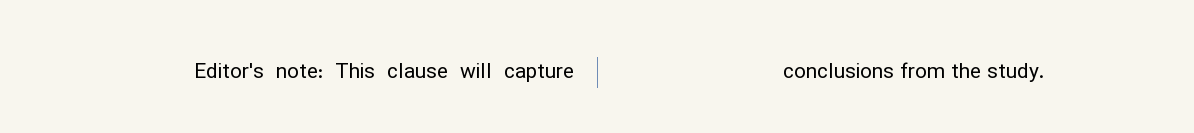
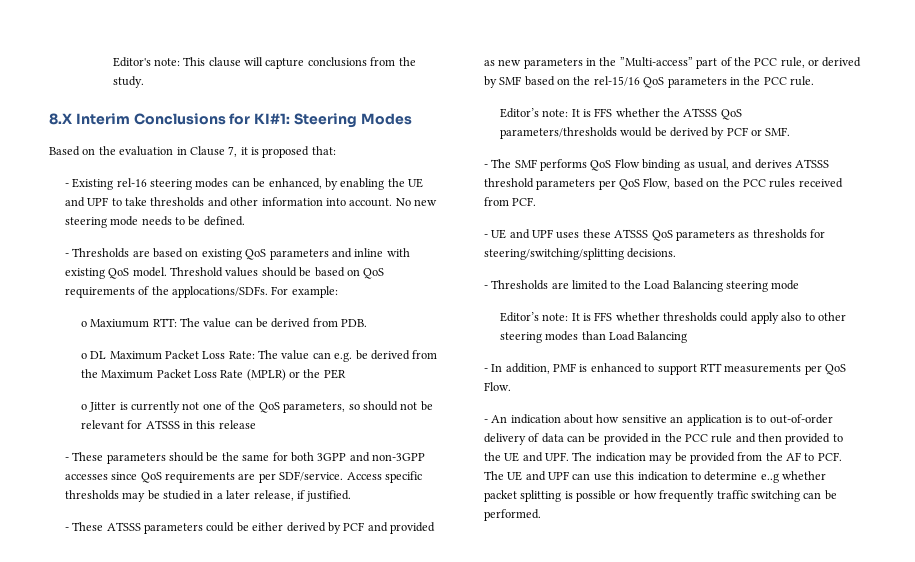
(1044, 72) none -> [49,113,412,128] [49,146,336,158] [64,178,424,190] [64,197,438,207] [64,216,245,228] [64,248,410,260] [64,267,385,279] [64,286,338,298] [80,318,368,328] [80,350,438,362] [80,369,346,381] [80,401,433,413] [80,420,256,429] [64,452,426,464] [64,471,422,483] [64,490,352,502] [64,522,436,534] [483,57,862,69] [483,76,815,88] [499,108,742,120] [499,127,791,139] [483,159,830,171] [483,178,843,190] [483,197,537,206] [483,229,826,241] [483,248,677,260] [483,280,800,292] [499,312,846,324] [499,331,688,343] [483,363,847,375] [483,382,511,391] [483,414,833,426] [483,433,843,445] [483,452,842,464] [483,471,827,483] [483,490,837,502] [483,509,541,521] // 8.X Interim Conclusions for KI#1: Steering Modes // Based on the evaluation in Clause 7, it is proposed that: // - Existing rel-16 steering modes can be enhanced, by enabling the UE and UPF to take thresholds and other information into account. No new steering mode needs to be defined. // - Thresholds are based on existing QoS parameters and inline with existing QoS model. Threshold values should be based on QoS requirements of the applocations/SDFs. For example: // o Maxiumum RTT: The value can be derived from PDB. // o DL Maximum Packet Loss Rate: The value can e.g. be derived from the Maximum Packet Loss Rate (MPLR) or the PER // o Jitter is currently not one of the QoS parameters, so should not be relevant for ATSSS in this release // - These parameters should be the same for both 3GPP and non-3GPP accesses since QoS requirements are per SDF/service. Access specific thresholds may be studied in a later release, if justified. // - These ATSSS parameters could be either derived by PCF and provided as new parameters in the ”Multi-access” part of the PCC rule, or derived by SMF based on the rel-15/16 QoS parameters in the PCC rule. // Editor’s note: It is FFS whether the ATSSS QoS parameters/thresholds would be derived by PCF or SMF. // - The SMF performs QoS Flow binding as usual, and derives ATSSS threshold parameters per QoS Flow, based on the PCC rules received from PCF. // - UE and UPF uses these ATSSS QoS parameters as thresholds for steering/switching/splitting decisions. // - Thresholds are limited to the Load Balancing steering mode // Editor’s note: It is FFS whether thresholds could apply also to other steering modes than Load Balancing // - In addition, PMF is enhanced to support RTT measurements per QoS Flow. // - An indication about how sensitive an application is to out-of-order delivery of data can be provided in the PCC rule and then provided to the UE and UPF. The indication may be provided from the AF to PCF. The UE and UPF can use this indication to determine e..g whether packet splitting is possible or how frequently traffic switching can be performed.

